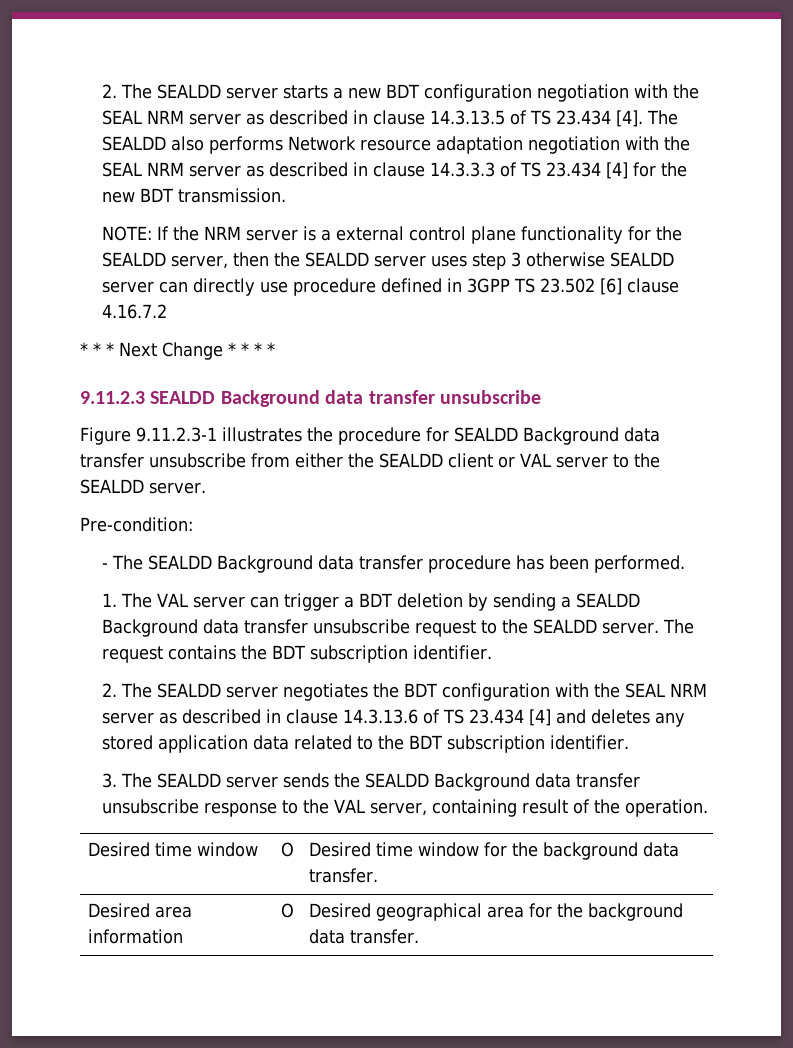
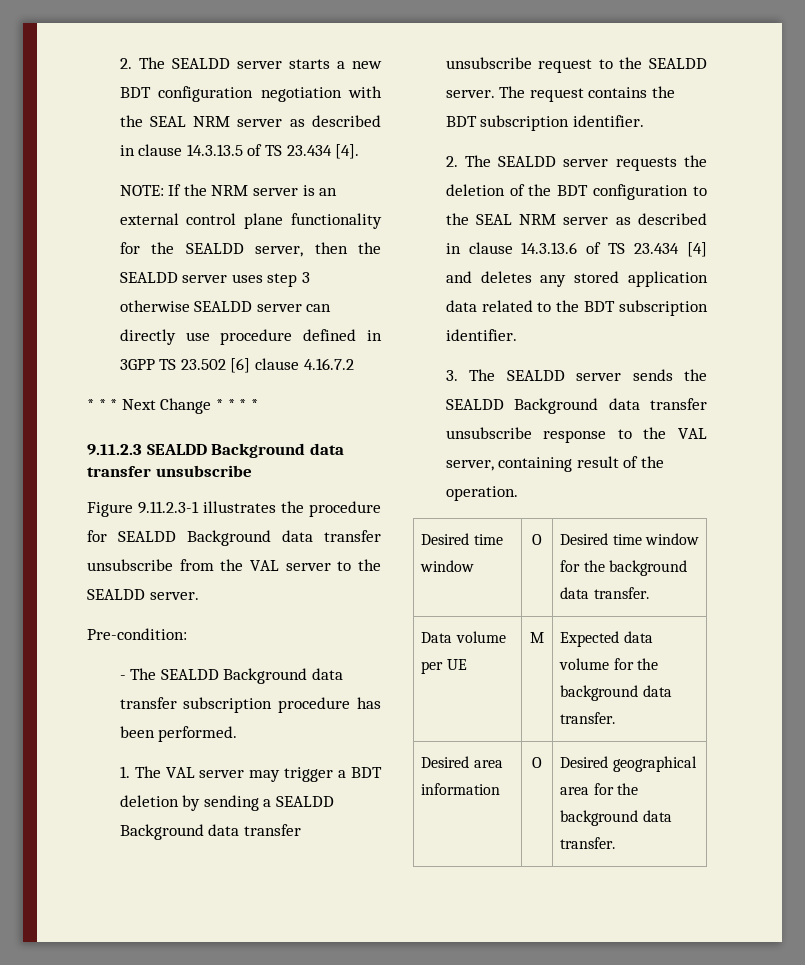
[646,110,678,125] [101,136,690,154] [101,162,687,179] [101,188,286,203] The SEALDD also performs Network resource adaptation negotiation with the SEAL NRM server as described in clause 14.3.3.3 of TS 23.434 [4] for the new BDT transmission. -> (360, 151) none
[320,229,331,241] a -> [319,188,338,196] an
[295,453,515,468] either the SEALDD client or -> [220,559,244,571] the
(423, 562) none -> [183,697,273,713] subscription
[249,596,279,608] can -> [249,770,281,782] may
[282,683,368,701] negotiates -> [615,155,707,171] [445,184,525,196] requests the deletion of
[554,683,589,697] with -> [693,186,707,196] to
(378, 875) none -> [421,631,506,643] [421,659,467,674] [530,632,544,643] [560,631,653,647] [559,658,658,670] [560,685,672,701] [560,712,616,724] // Data volume per UE | M | Expected data volume for the background data transfer.

